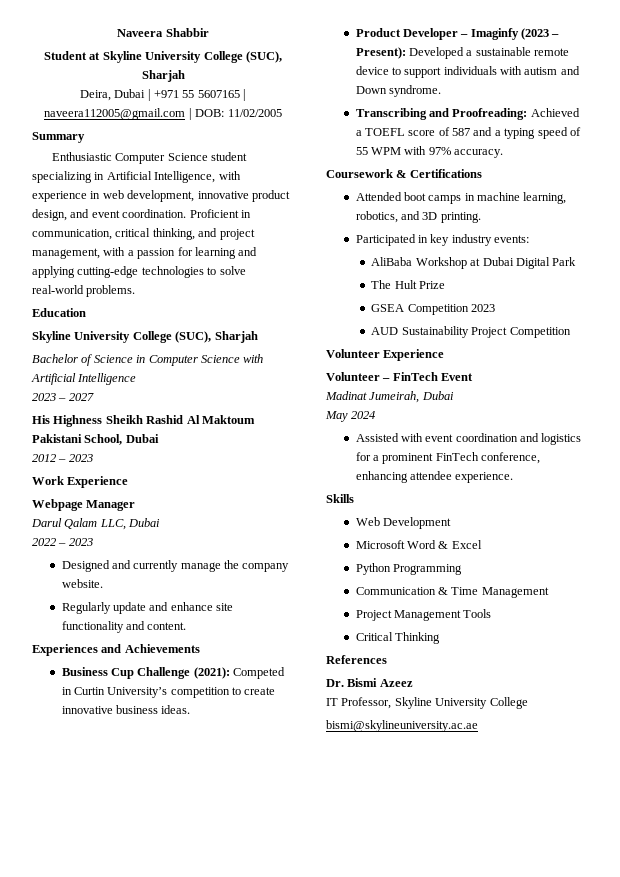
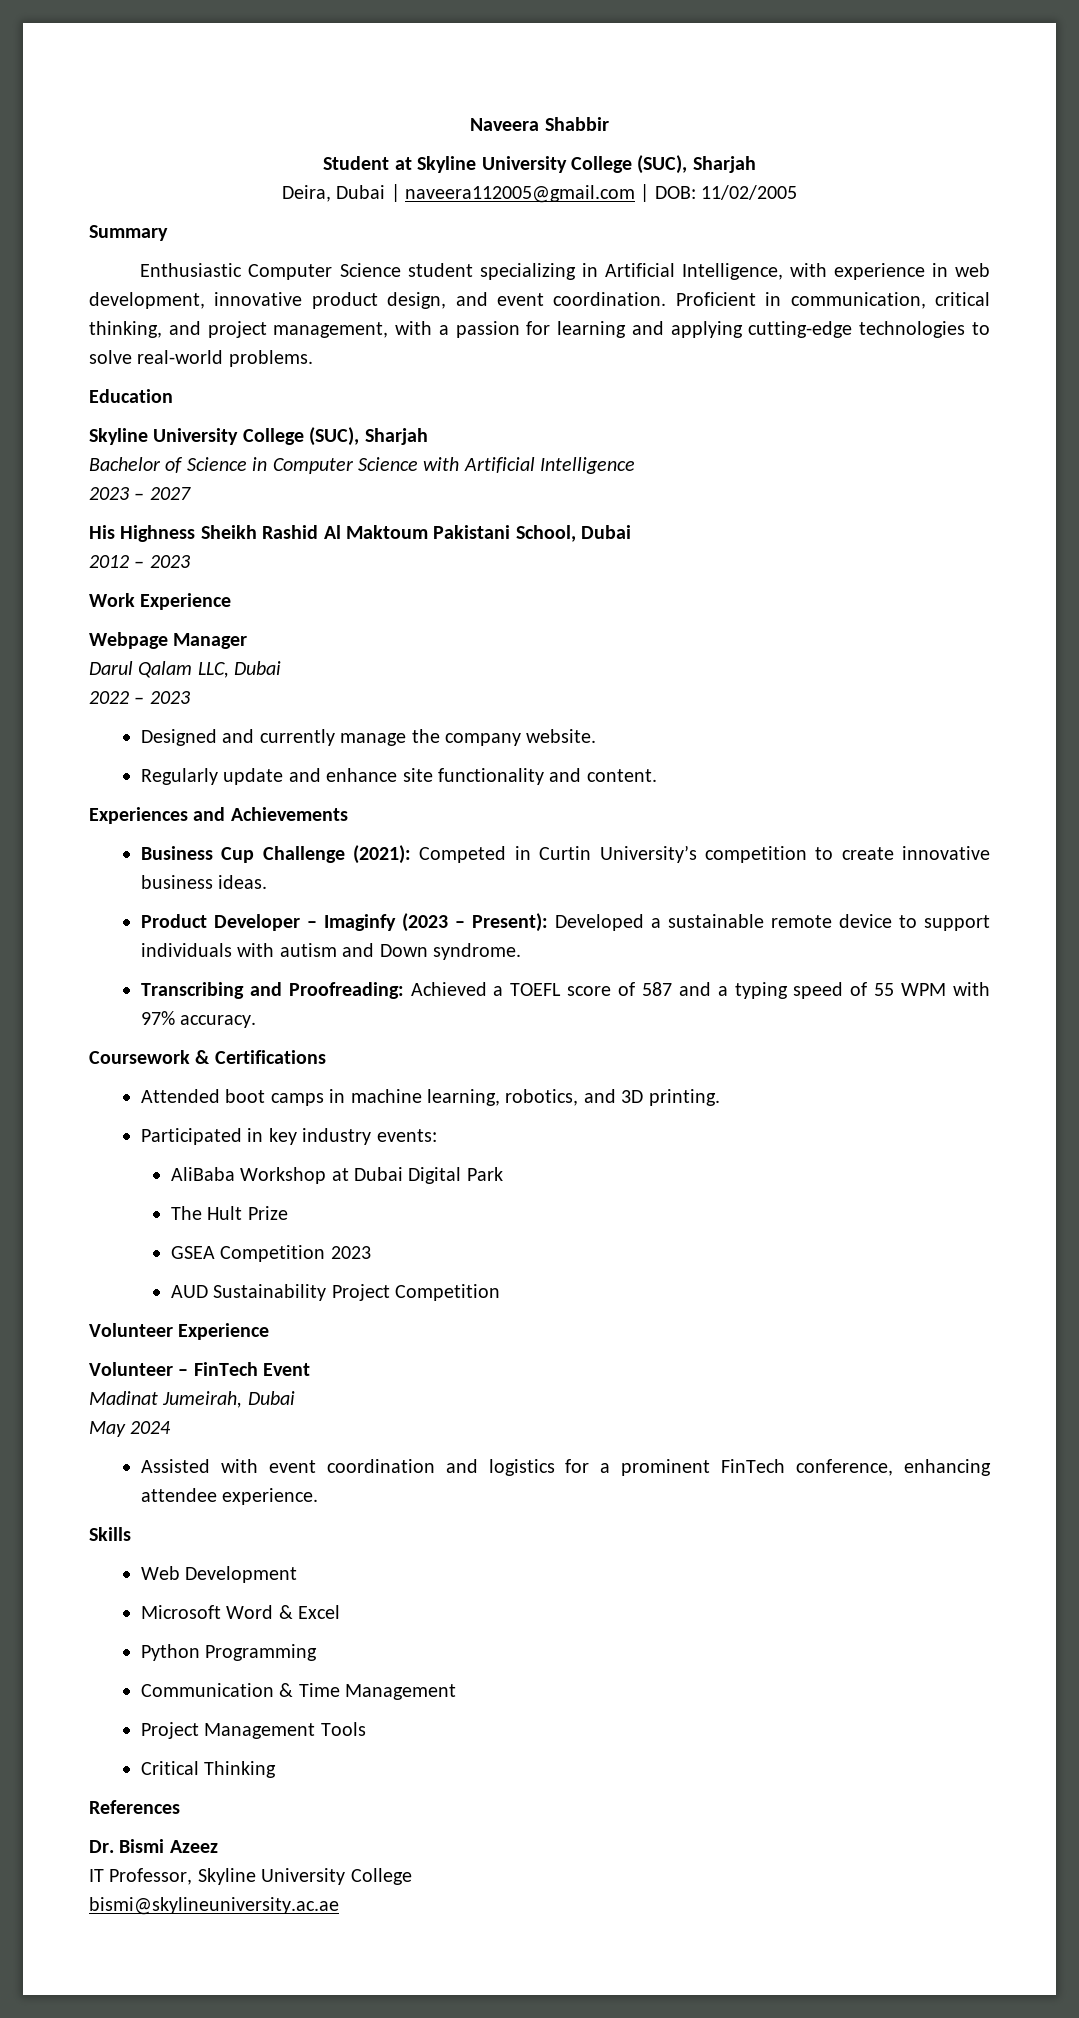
[154,89,247,101] +971 55 5607165 | -> (400, 193) none

